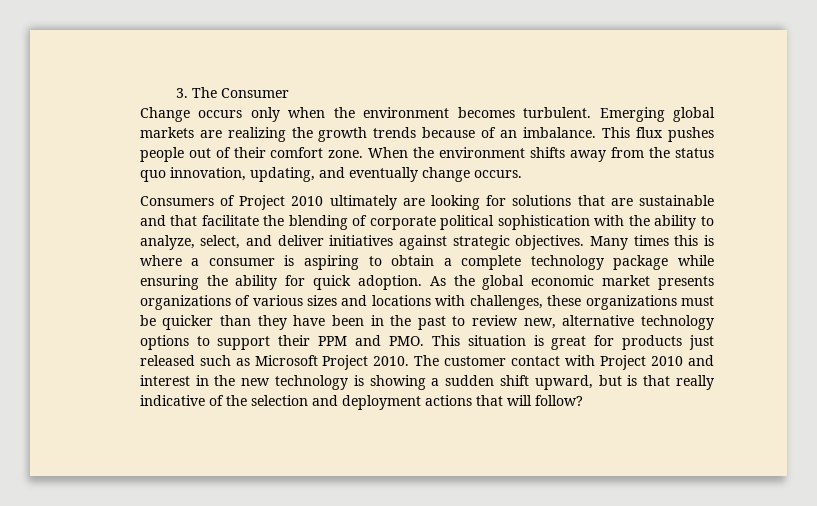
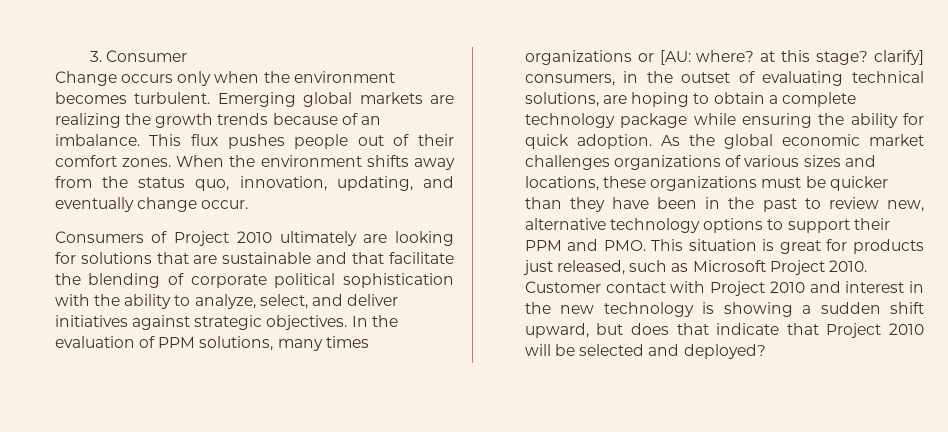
[192,87,218,98] The -> (102, 56) none
[328,150,364,158] zone. -> [121,158,171,167] zones.
[139,170,166,182] quo -> [195,179,230,191] quo,
[473,170,522,178] occurs. -> [201,200,249,209] occur.
[590,235,714,250] [139,255,359,270] Many times this is where a consumer is aspiring -> [351,315,398,327] [54,336,369,351] [524,50,924,65] [524,71,924,86] [524,92,690,107] In the evaluation of PPM solutions, many times organizations or [AU: where? at this stage? clarify] consumers, in the outset of evaluating technical solutions, are hoping
[657,276,714,290] presents -> [524,155,610,170] challenges
[371,295,543,310] locations with challenges, -> [524,176,599,191] locations,
[139,355,195,366] released -> [556,260,625,275] released,
[414,355,507,366] The customer -> [524,281,601,293] Customer
[627,375,714,390] [139,395,583,410] is that really indicative of the selection and deployment actions that will follow? -> [630,323,924,338] [524,344,766,359] does that indicate that Project 2010 will be selected and deployed?

